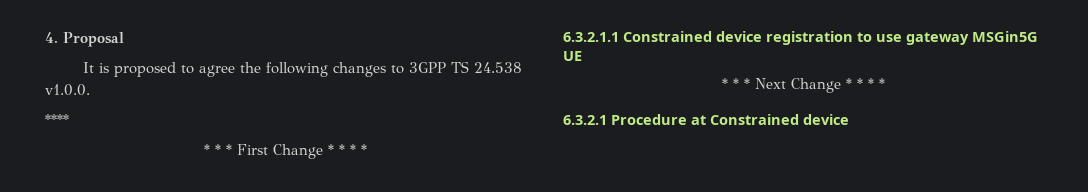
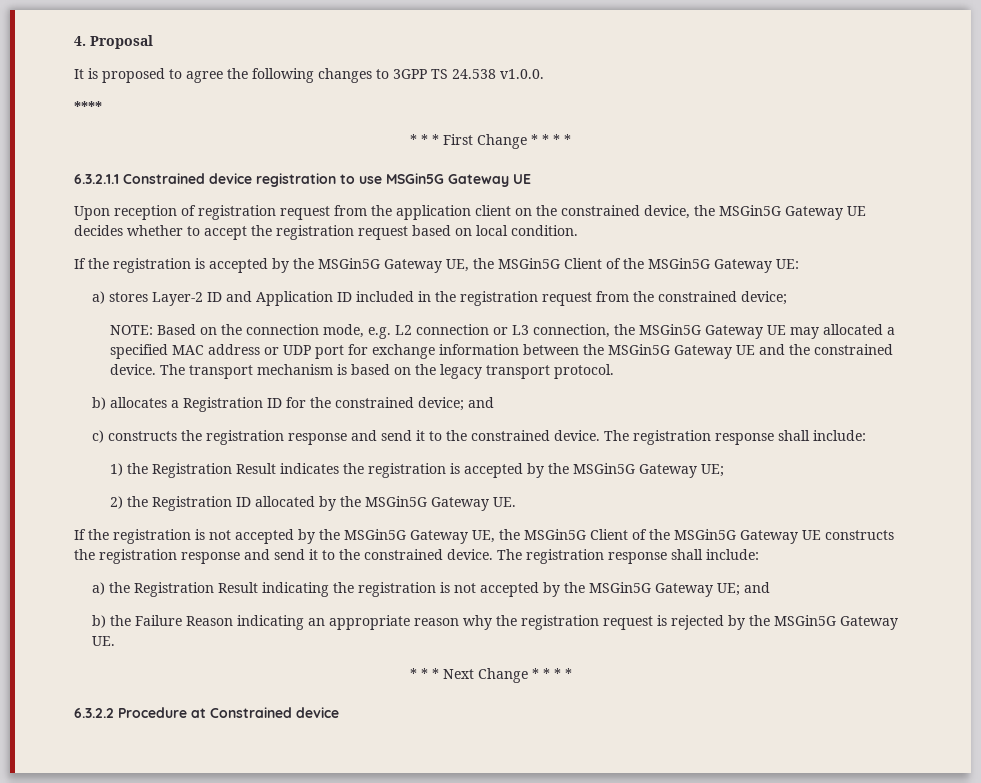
[906,31,1038,45] [563,51,582,61] gateway MSGin5G UE -> [386,173,531,187] [74,205,866,220] [74,225,578,240] [74,258,799,273] [91,291,787,306] [109,324,895,339] [109,344,893,359] [109,364,614,379] [91,397,494,412] [91,430,866,445] [109,463,724,478] [109,496,516,511] [74,529,894,544] [74,549,759,564] [91,582,770,597] [91,615,898,630] [91,636,115,646] MSGin5G Gateway UE // Upon reception of registration request from the application client on the constrained device, the MSGin5G Gateway UE decides whether to accept the registration request based on local condition. // If the registration is accepted by the MSGin5G Gateway UE, the MSGin5G Client of the MSGin5G Gateway UE: // a) stores Layer-2 ID and Application ID included in the registration request from the constrained device; // NOTE: Based on the connection mode, e.g. L2 connection or L3 connection, the MSGin5G Gateway UE may allocated a specified MAC address or UDP port for exchange information between the MSGin5G Gateway UE and the constrained device. The transport mechanism is based on the legacy transport protocol. // b) allocates a Registration ID for the constrained device; and // c) constructs the registration response and send it to the constrained device. The registration response shall include: // 1) the Registration Result indicates the registration is accepted by the MSGin5G Gateway UE; // 2) the Registration ID allocated by the MSGin5G Gateway UE. // If the registration is not accepted by the MSGin5G Gateway UE, the MSGin5G Client of the MSGin5G Gateway UE constructs the registration response and send it to the constrained device. The registration response shall include: // a) the Registration Result indicating the registration is not accepted by the MSGin5G Gateway UE; and // b) the Failure Reason indicating an appropriate reason why the registration request is rejected by the MSGin5G Gateway UE.
[563,115,607,125] 6.3.2.1 -> [74,708,114,718] 6.3.2.2

